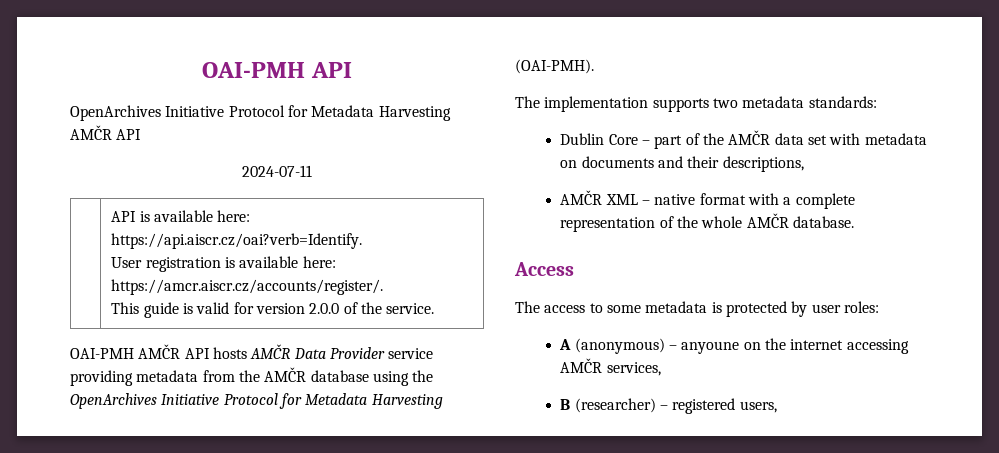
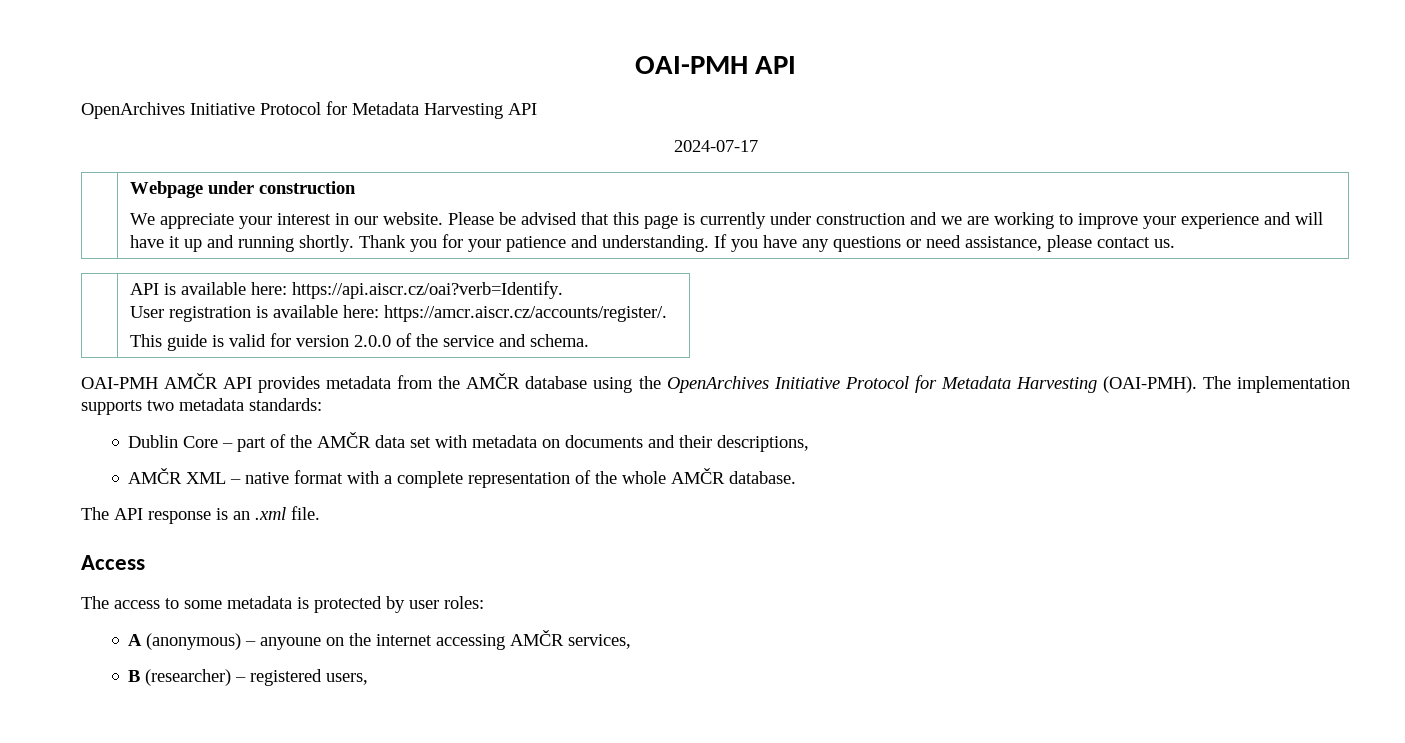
[70,125,142,140] [242,165,312,177] AMČR API // 2024-07-11 -> [508,103,537,115] [673,140,758,152] [130,181,357,198] [130,212,1324,229] [130,234,1176,252] API // 2024-07-17 // | Webpage under construction // We appreciate your interest in our website. Please be advised that this page is currently under construction and we are working to improve your experience and will have it up and running shortly. Thank you for your patience and understanding. If you have any questions or need assistance, please contact us.
[386,303,435,314] service. -> [443,334,590,347] service and schema.
[212,344,434,359] [70,370,133,386] hosts AMČR Data Provider service providing -> [258,376,321,393] provides
(594, 66) // -> (1197, 384) none
(854, 222) none -> [81,506,320,524] // The API response is an .xml file.

